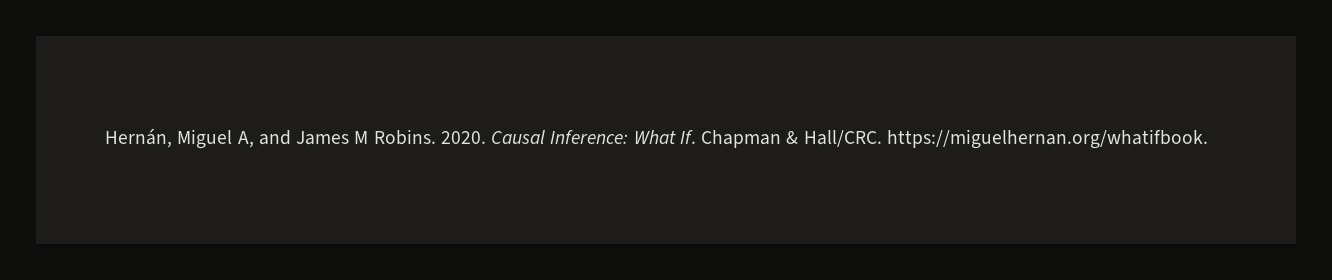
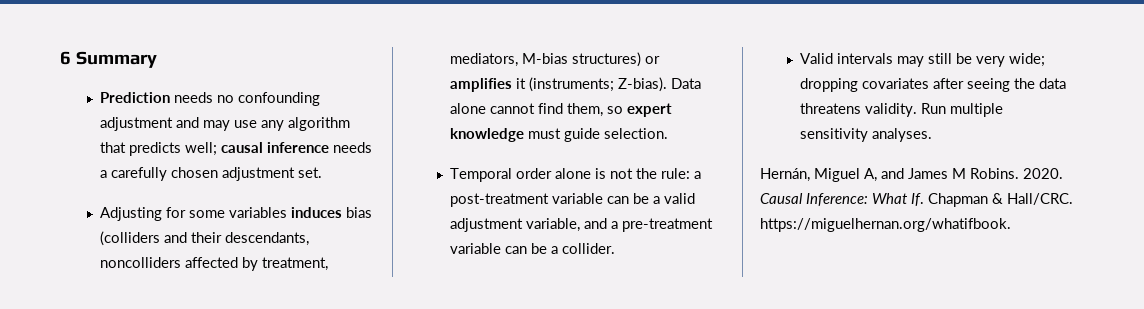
(105, 138) none -> [60,51,157,68] [99,92,320,106] [99,117,350,131] [99,142,372,156] [99,167,322,181] [99,207,372,221] [99,231,309,246] [99,257,328,271] [449,52,660,67] [449,77,701,92] [449,103,672,117] [449,128,668,142] [449,168,701,182] [449,193,695,207] [449,218,713,232] [449,243,615,254] [799,53,1045,67] [799,78,1066,92] [799,103,1003,117] [799,128,932,142] 6 Summary // Prediction needs no confounding adjustment and may use any algorithm that predicts well; causal inference needs a carefully chosen adjustment set. // Adjusting for some variables induces bias (colliders and their descendants, noncolliders affected by treatment, mediators, M-bias structures) or amplifies it (instruments; Z-bias). Data alone cannot find them, so expert knowledge must guide selection. // Temporal order alone is not the rule: a post-treatment variable can be a valid adjustment variable, and a pre-treatment variable can be a collider. // Valid intervals may still be very wide; dropping covariates after seeing the data threatens validity. Run multiple sensitivity analyses. //

